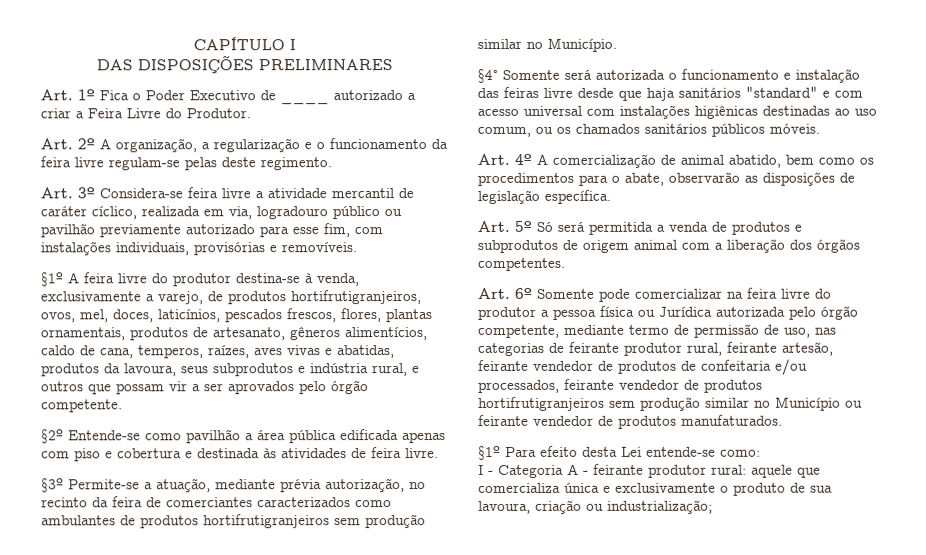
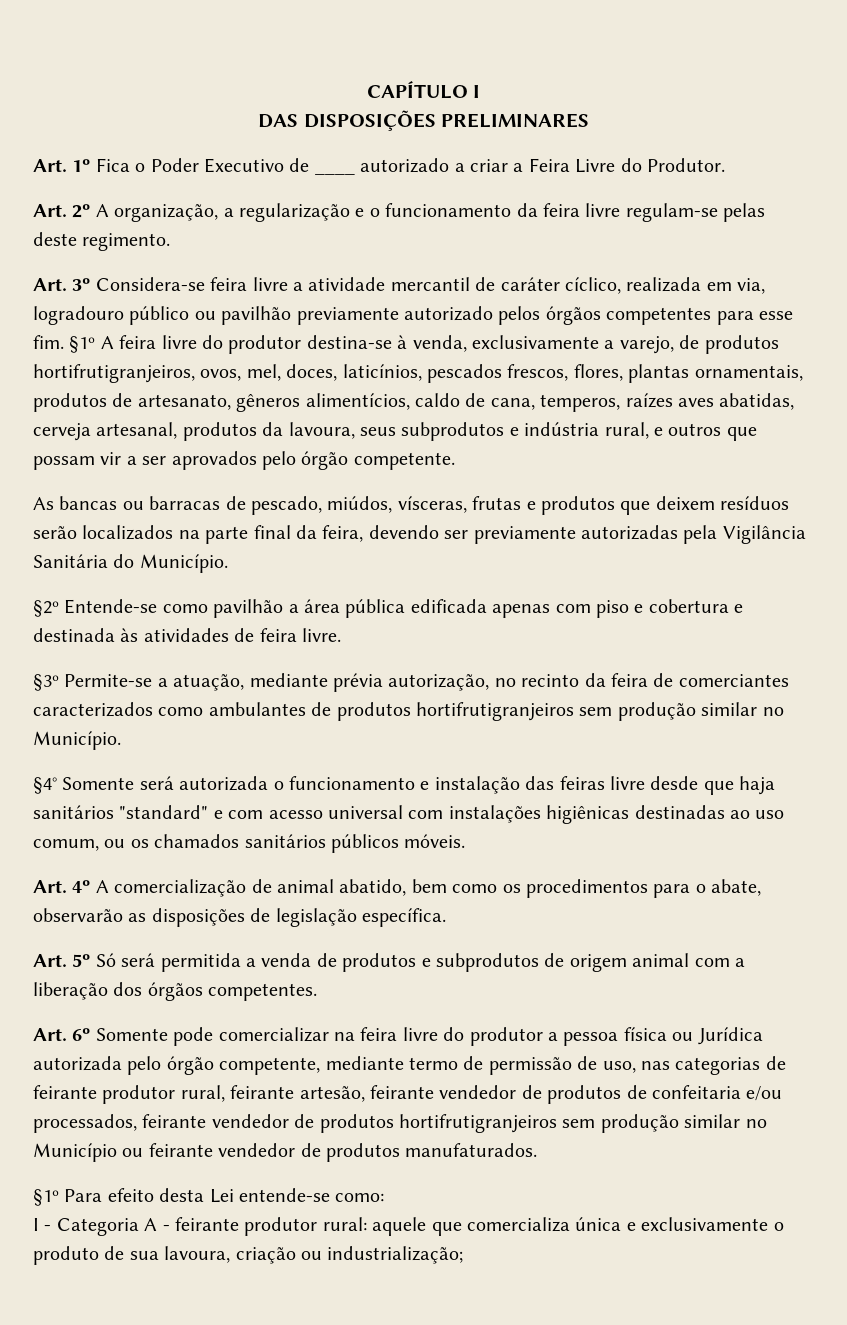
[259,223,383,238] [40,241,357,256] para esse fim, com instalações individuais, provisórias e removíveis. // -> [498,306,793,325] [33,335,64,349] pelos órgãos competentes para esse fim.
[208,345,395,359] raízes, aves vivas e abatidas, -> [625,393,795,410] [33,422,178,441] raízes aves abatidas, cerveja artesanal,
(123, 406) none -> [33,496,790,515] [33,525,806,544] [33,554,228,573] // As bancas ou barracas de pescado, miúdos, vísceras, frutas e produtos que deixem resíduos serão localizados na parte final da feira, devendo ser previamente autorizadas pela Vigilância Sanitária do Município.

